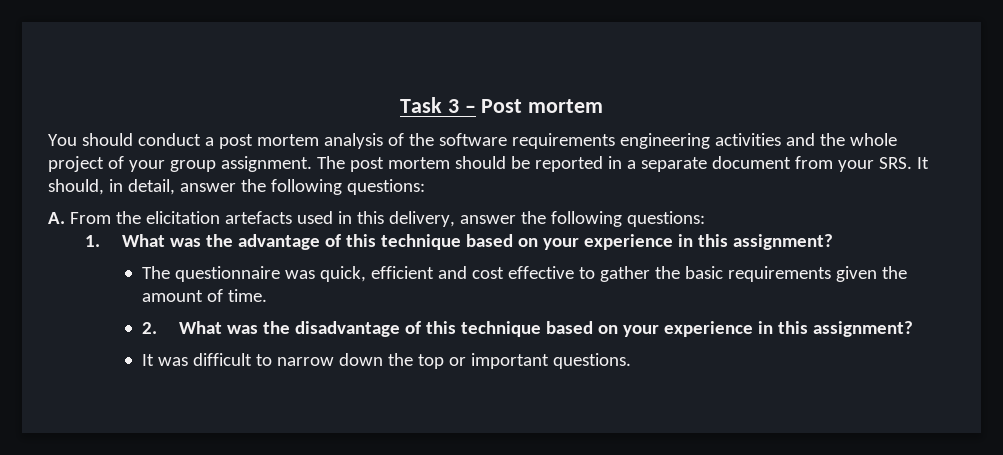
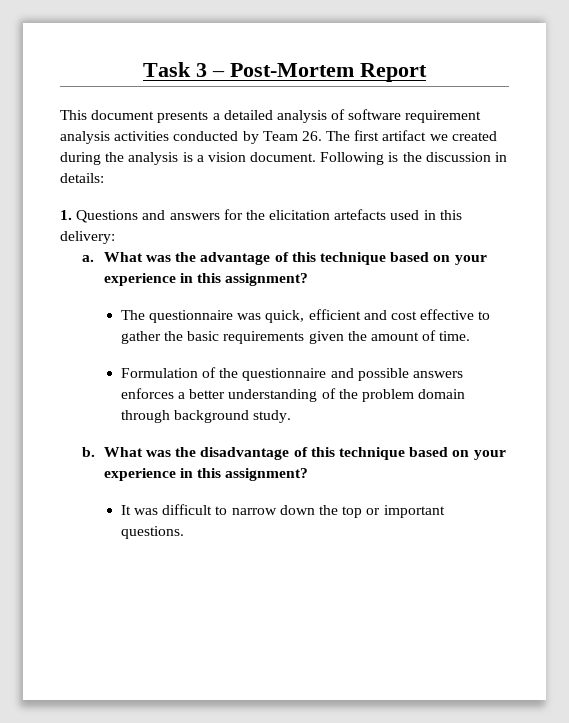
[481,99,604,113] [48,133,897,149] [48,156,929,172] [48,179,425,195] [48,212,111,224] Post mortem // You should conduct a post mortem analysis of the software requirements engineering activities and the whole project of your group assignment. The post mortem should be reported in a separate document from your SRS. It should, in detail, answer the following questions: // A. From -> [230,63,427,82] [60,109,482,123] [60,130,497,144] [60,152,508,165] [60,173,104,183] [60,209,243,223] Post-Mortem Report // This document presents a detailed analysis of software requirement analysis activities conducted by Team 26. The first artifact we created during the analysis is a vision document. Following is the discussion in details: // 1. Questions and answers for
[388,211,705,227] [84,235,100,247] delivery, answer the following questions: // 1. -> [60,231,115,244] [81,255,94,262] delivery: // a.
[142,322,158,334] 2. -> [120,367,464,381] [120,388,466,402] [120,410,292,423] [81,447,95,457] Formulation of the questionnaire and possible answers enforces a better understanding of the problem domain through background study. // b.

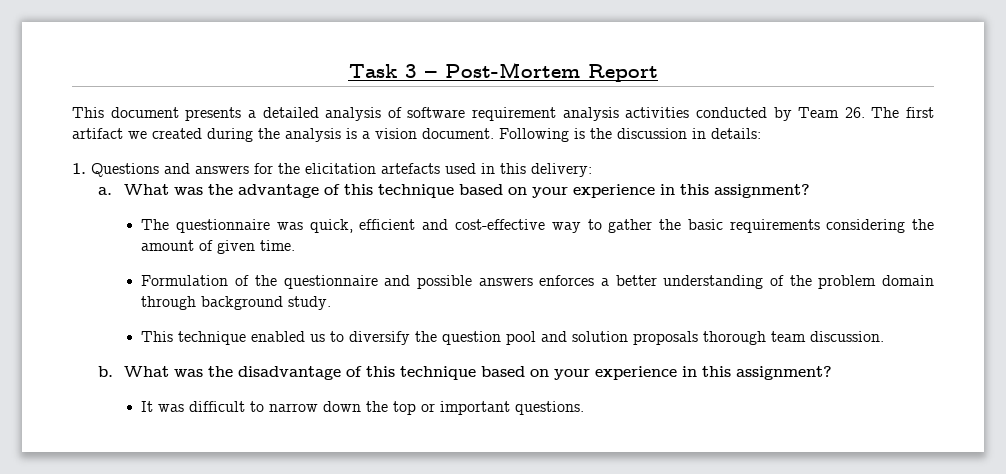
[391,309,475,320] cost effective -> [454,219,581,233] cost-effective way
[308,331,344,344] given -> [826,219,906,233] considering
(437, 335) none -> [217,240,256,254] given
(292, 416) none -> [141,331,885,345] // This technique enabled us to diversify the question pool and solution proposals thorough team discussion.

